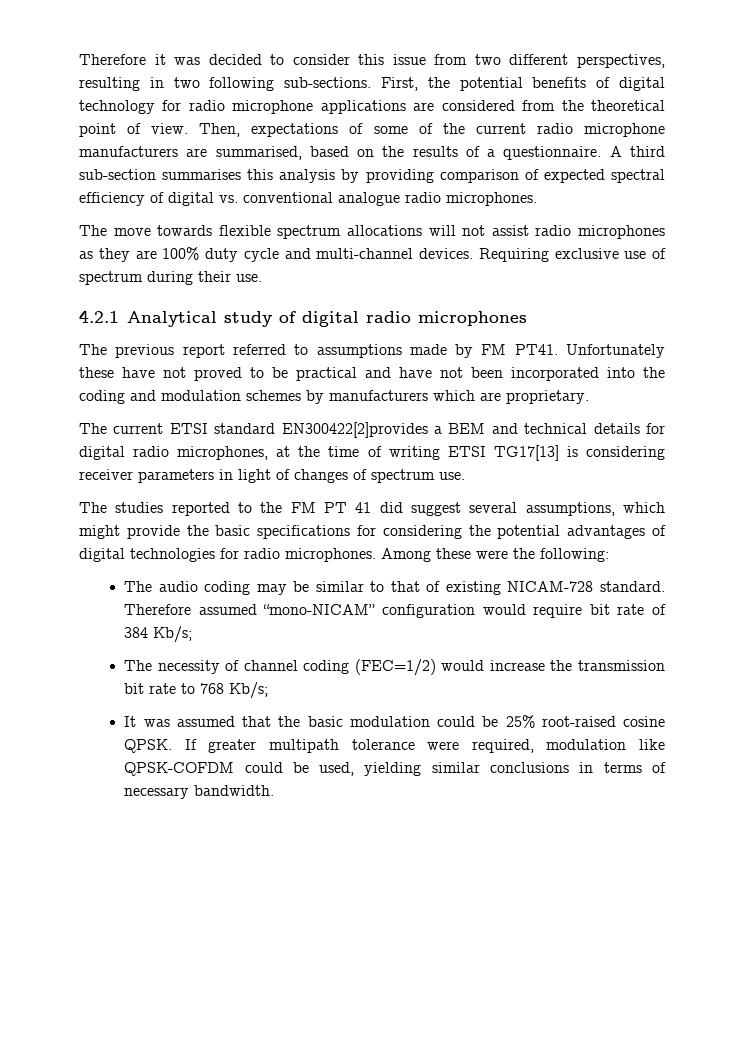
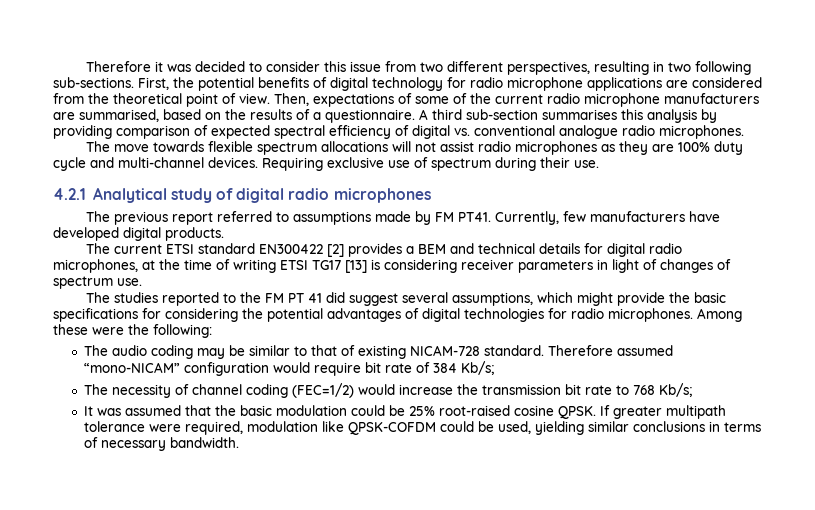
[566,344,665,358] [79,367,665,381] [79,390,589,404] Unfortunately these have not proved to be practical and have not been incorporated into the coding and modulation schemes by manufacturers which are proprietary. -> [494,211,720,225] [53,227,224,241] Currently, few manufacturers have developed digital products.
[281,422,428,438] EN300422[2]provides -> [258,243,402,257] EN300422 [2] provides
[493,445,559,461] TG17[13] -> [312,260,367,273] TG17 [13]

